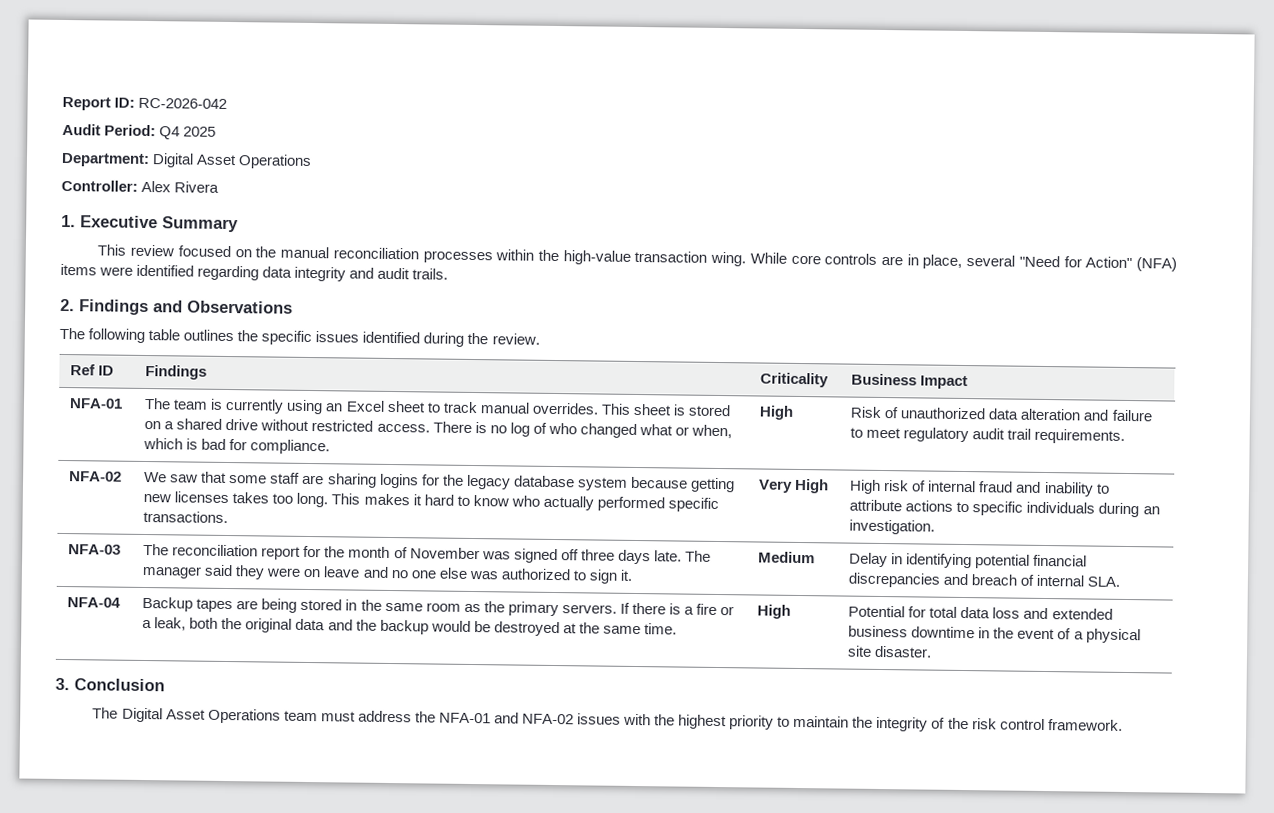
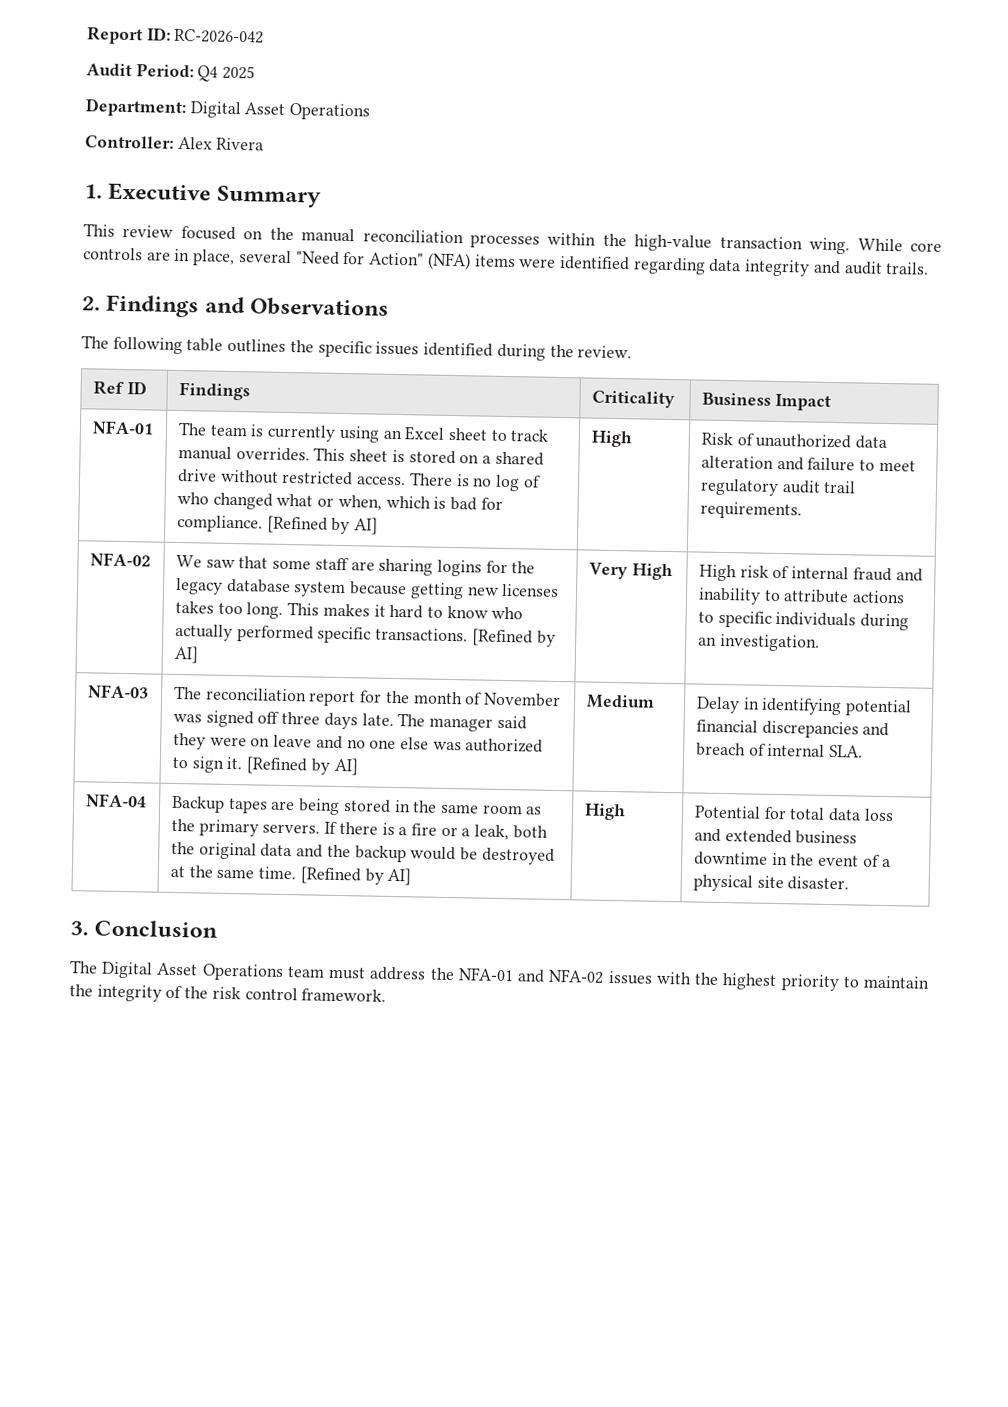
(331, 447) none -> [266,515,379,535] [Refined by AI]
(229, 517) none -> [471,628,556,647] [173,645,198,664] [Refined by AI]
(633, 575) none -> [246,756,358,776] [Refined by AI]
(677, 629) none -> [299,866,412,886] [Refined by AI]

